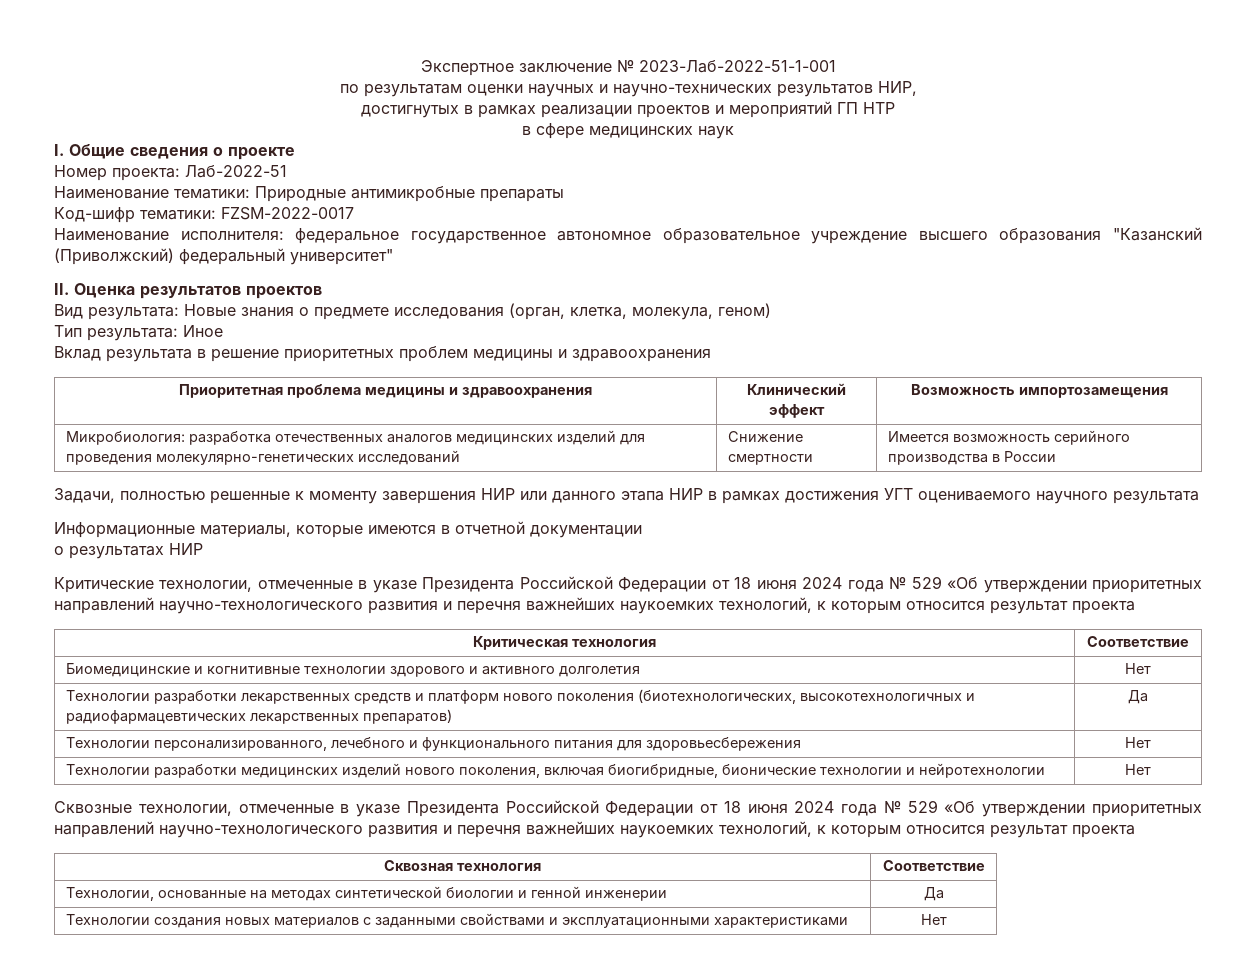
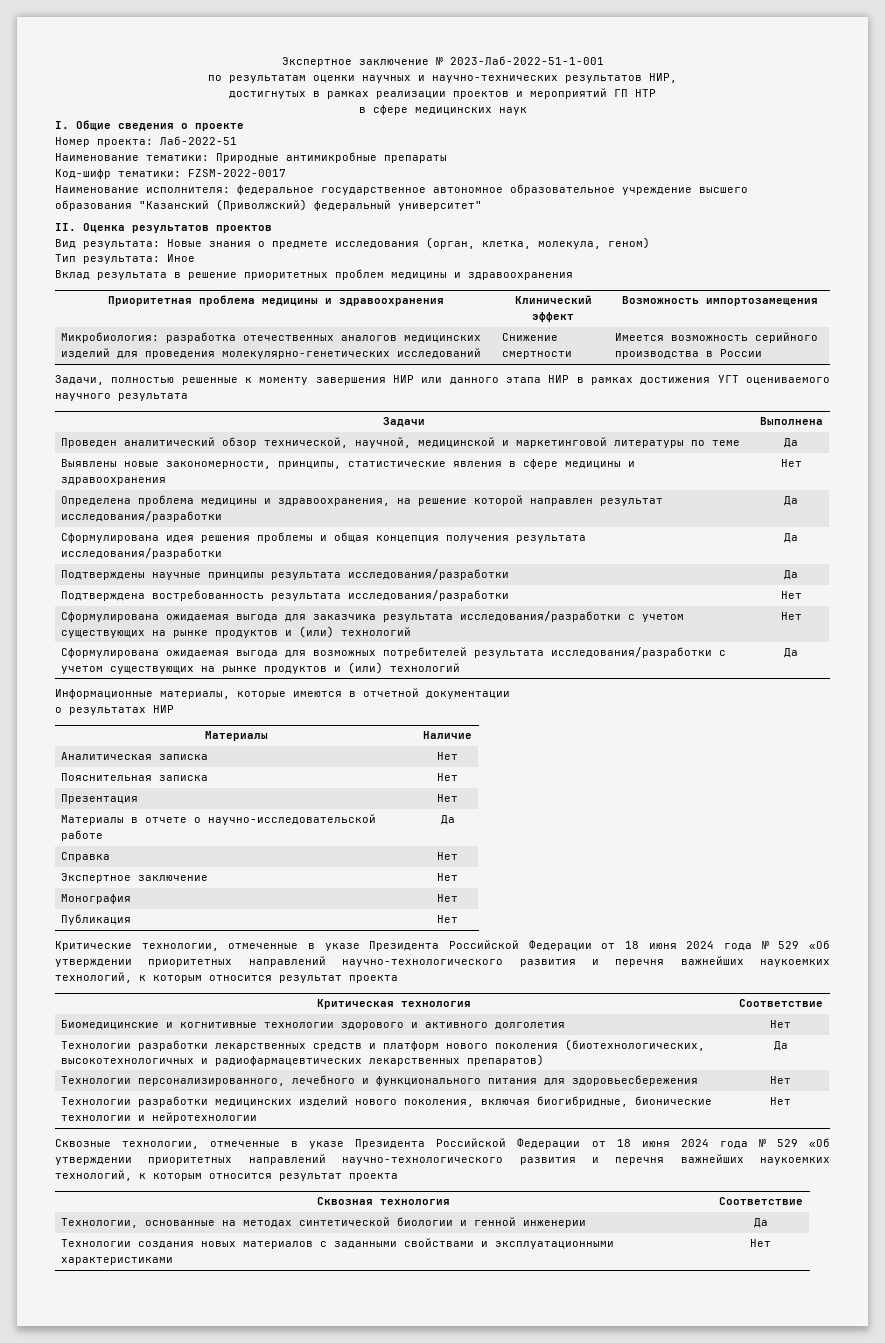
(1199, 497) none -> [383,417,425,427] [759,417,823,425] [61,437,741,448] [784,438,798,448] [61,459,636,469] [61,477,167,485] [780,459,802,467] [61,495,664,506] [61,511,223,522] [784,496,798,506] [61,532,587,543] [61,548,223,559] [784,533,798,543] [61,569,510,580] [784,570,798,580] [61,590,510,601] [780,591,802,599] [61,611,685,622] [61,626,412,638] [780,612,802,620] [61,647,727,658] [61,662,461,674] [784,648,798,658] // Задачи | Выполнена // Проведен аналитический обзор технической, научной, медицинской и маркетинговой литературы по теме | Да // Выявлены новые закономерности, принципы, статистические явления в сфере медицины и здравоохранения | Нет // Определена проблема медицины и здравоохранения, на решение которой направлен результат исследования/разработки | Да // Сформулирована идея решения проблемы и общая концепция получения результата исследования/разработки | Да // Подтверждены научные принципы результата исследования/разработки | Да // Подтверждена востребованность результата исследования/разработки | Нет // Сформулирована ожидаемая выгода для заказчика результата исследования/разработки с учетом существующих на рынке продуктов и (или) технологий | Нет // Сформулирована ожидаемая выгода для возможных потребителей результата исследования/разработки с учетом существующих на рынке продуктов и (или) технологий | Да
(203, 549) none -> [204,731,268,741] [423,731,472,739] [61,752,209,760] [437,752,458,760] [61,773,209,781] [437,773,458,781] [61,794,139,804] [437,794,458,802] [61,814,377,825] [61,830,104,841] [440,815,455,825] [61,852,111,862] [437,852,458,860] [61,873,209,883] [437,873,458,881] [61,894,132,904] [437,894,458,902] [61,914,132,925] [437,915,458,923] // Материалы | Наличие // Аналитическая записка | Нет // Пояснительная записка | Нет // Презентация | Нет // Материалы в отчете о научно-исследовательской работе | Да // Справка | Нет // Экспертное заключение | Нет // Монография | Нет // Публикация | Нет

